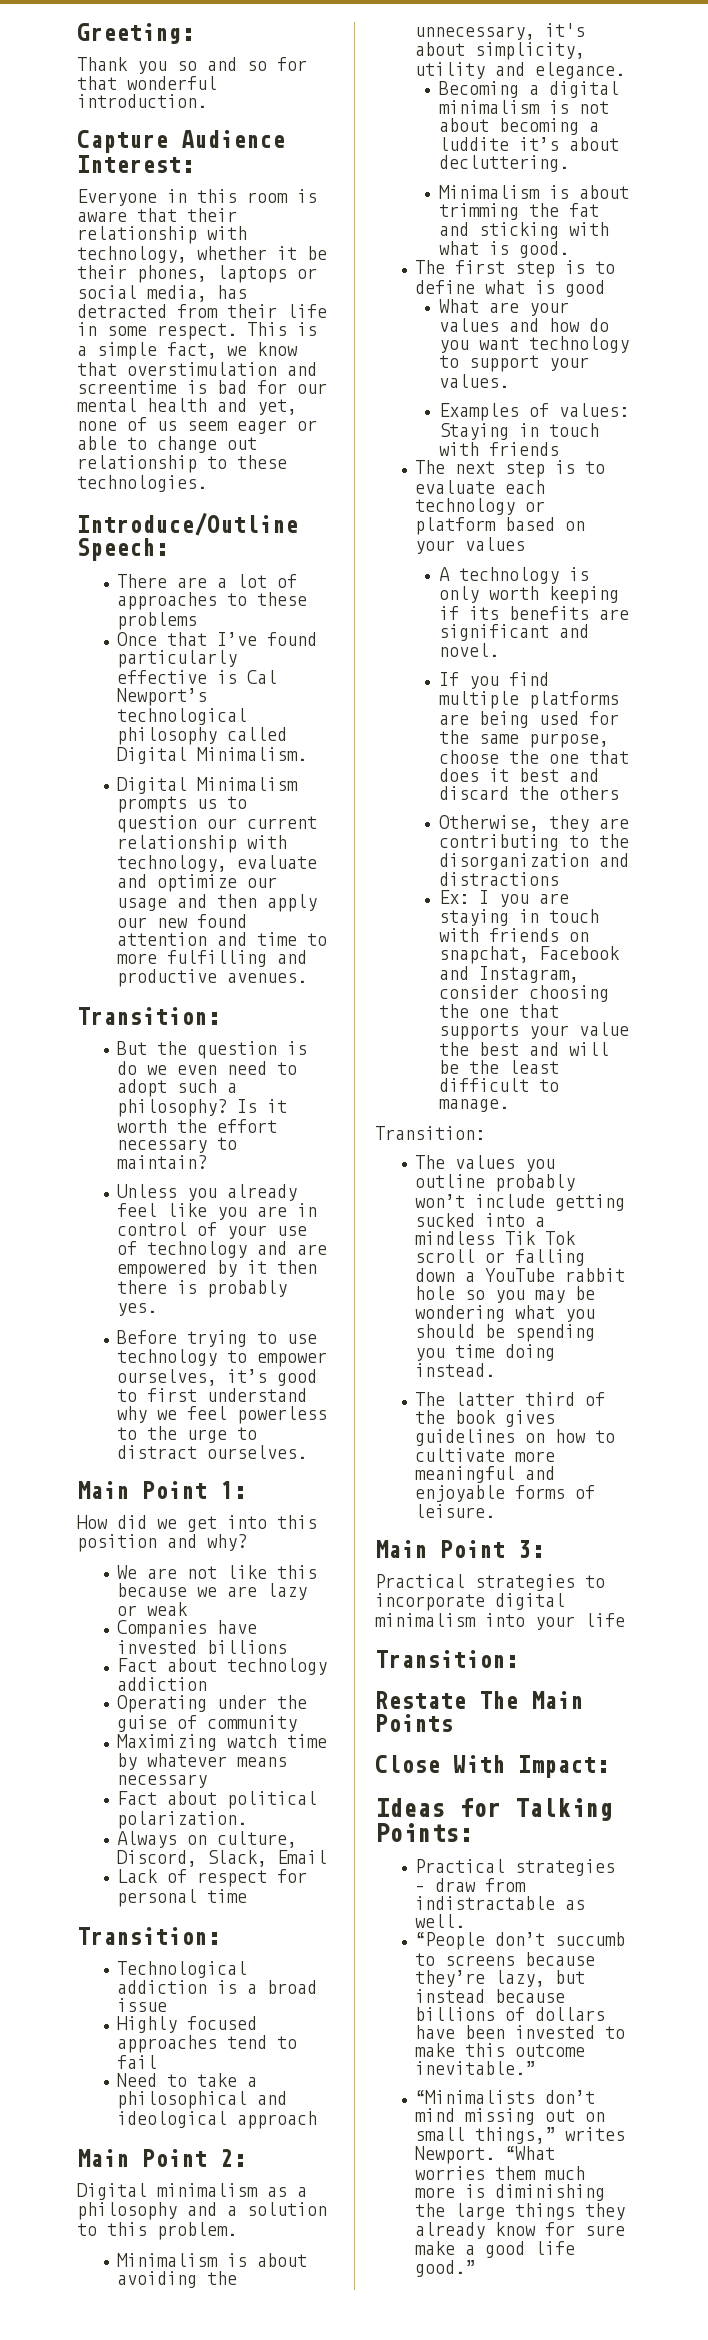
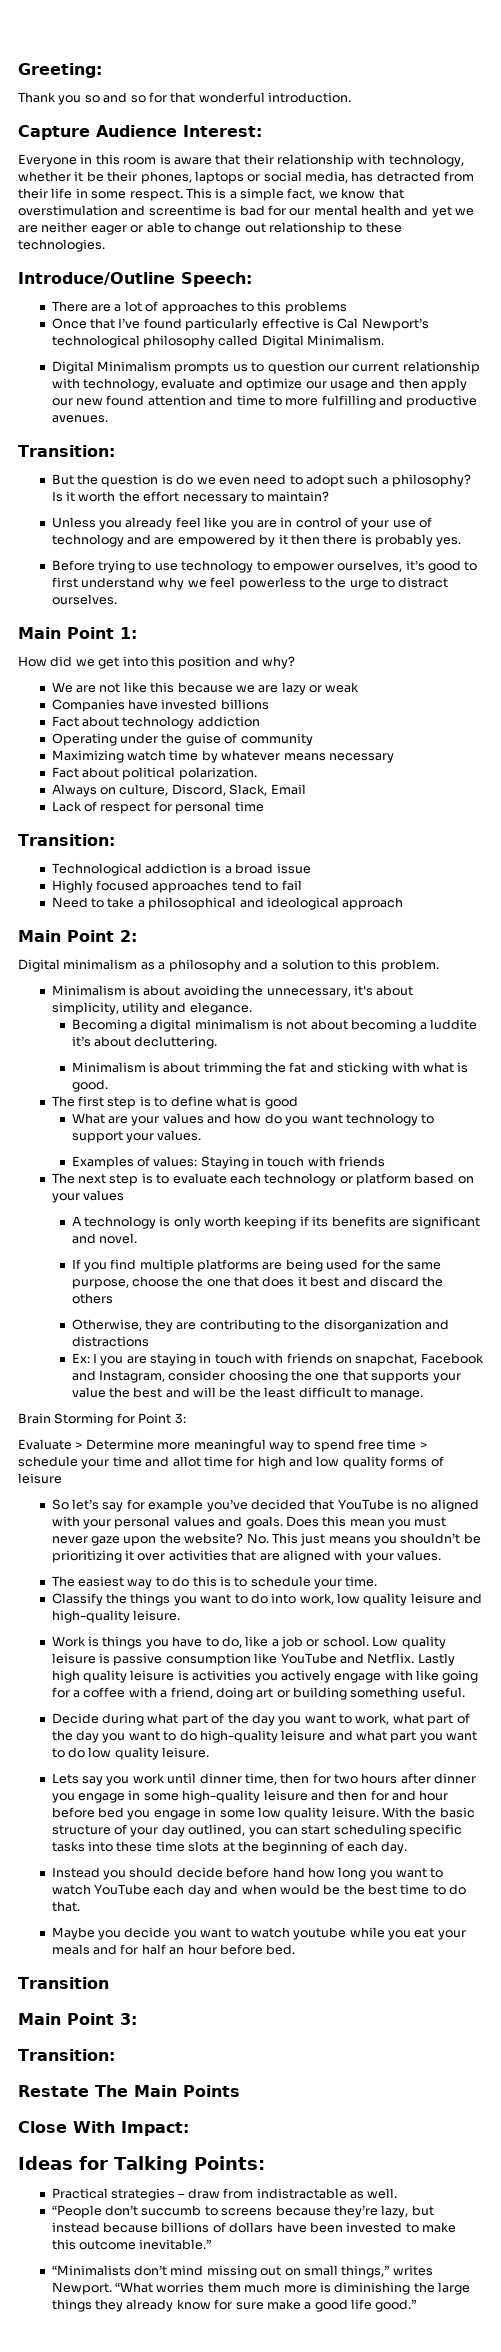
[257,399,297,415] [77,417,228,431] yet, none of us seem -> [431,206,475,218] [18,222,88,233] yet we are neither
[257,592,308,606] these -> [257,301,282,312] this
[375,1126,485,1140] [415,1155,556,1172] [415,1174,576,1192] [415,1194,626,1211] [415,1213,546,1227] [415,1231,577,1245] [415,1249,586,1266] [415,1268,626,1282] [415,1286,596,1303] [415,1305,596,1322] [415,1324,596,1342] [415,1344,556,1361] [415,1363,496,1377] [415,1392,606,1406] [415,1410,556,1427] [415,1429,616,1446] [415,1448,556,1462] [415,1466,556,1483] [415,1485,596,1502] [415,1504,496,1518] [375,1540,544,1558] [375,1574,605,1591] [375,1593,565,1611] [375,1613,625,1630] Transition: // The values you outline probably won’t include getting sucked into a mindless Tik Tok scroll or falling down a YouTube rabbit hole so you may be wondering what you should be spending you time doing instead. // The latter third of the book gives guidelines on how to cultivate more meaningful and enjoyable forms of leisure. // Main Point 3: // Practical strategies to incorporate digital minimalism into your life -> [18,1413,186,1426] [18,1439,427,1452] [18,1456,444,1469] [18,1473,62,1484] [51,1499,479,1512] [51,1516,447,1529] [51,1533,481,1546] [51,1550,442,1563] [51,1576,378,1589] [51,1593,483,1606] [51,1610,181,1623] [51,1636,446,1649] [51,1653,455,1666] [51,1670,479,1683] [51,1687,465,1700] [51,1713,470,1726] [51,1730,478,1743] [51,1747,210,1760] [51,1773,477,1786] [51,1790,449,1803] [51,1807,475,1820] [51,1824,463,1837] [51,1841,408,1854] [51,1867,444,1880] [51,1884,467,1897] [51,1901,80,1912] [51,1927,466,1940] [51,1944,296,1955] [18,1977,109,1989] [18,2013,137,2025] Brain Storming for Point 3: // Evaluate > Determine more meaningful way to spend free time > schedule your time and allot time for high and low quality forms of leisure // So let’s say for example you’ve decided that YouTube is no aligned with your personal values and goals. Does this mean you must never gaze upon the website? No. This just means you shouldn’t be prioritizing it over activities that are aligned with your values. // The easiest way to do this is to schedule your time. // Classify the things you want to do into work, low quality leisure and high-quality leisure. // Work is things you have to do, like a job or school. Low quality leisure is passive consumption like YouTube and Netflix. Lastly high quality leisure is activities you actively engage with like going for a coffee with a friend, doing art or building something useful. // Decide during what part of the day you want to work, what part of the day you want to do high-quality leisure and what part you want to do low quality leisure. // Lets say you work until dinner time, then for two hours after dinner you engage in some high-quality leisure and then for and hour before bed you engage in some low quality leisure. With the basic structure of your day outlined, you can start scheduling specific tasks into these time slots at the beginning of each day. // Instead you should decide before hand how long you want to watch YouTube each day and when would be the best time to do that. // Maybe you decide you want to watch youtube while you eat your meals and for half an hour before bed. // Transition // Main Point 3:

